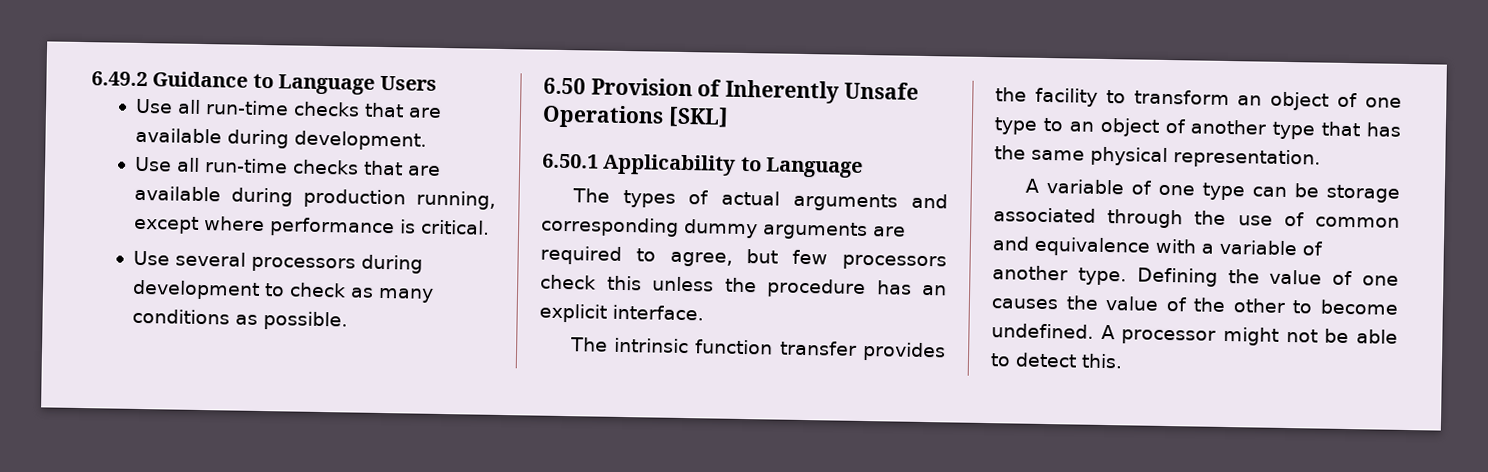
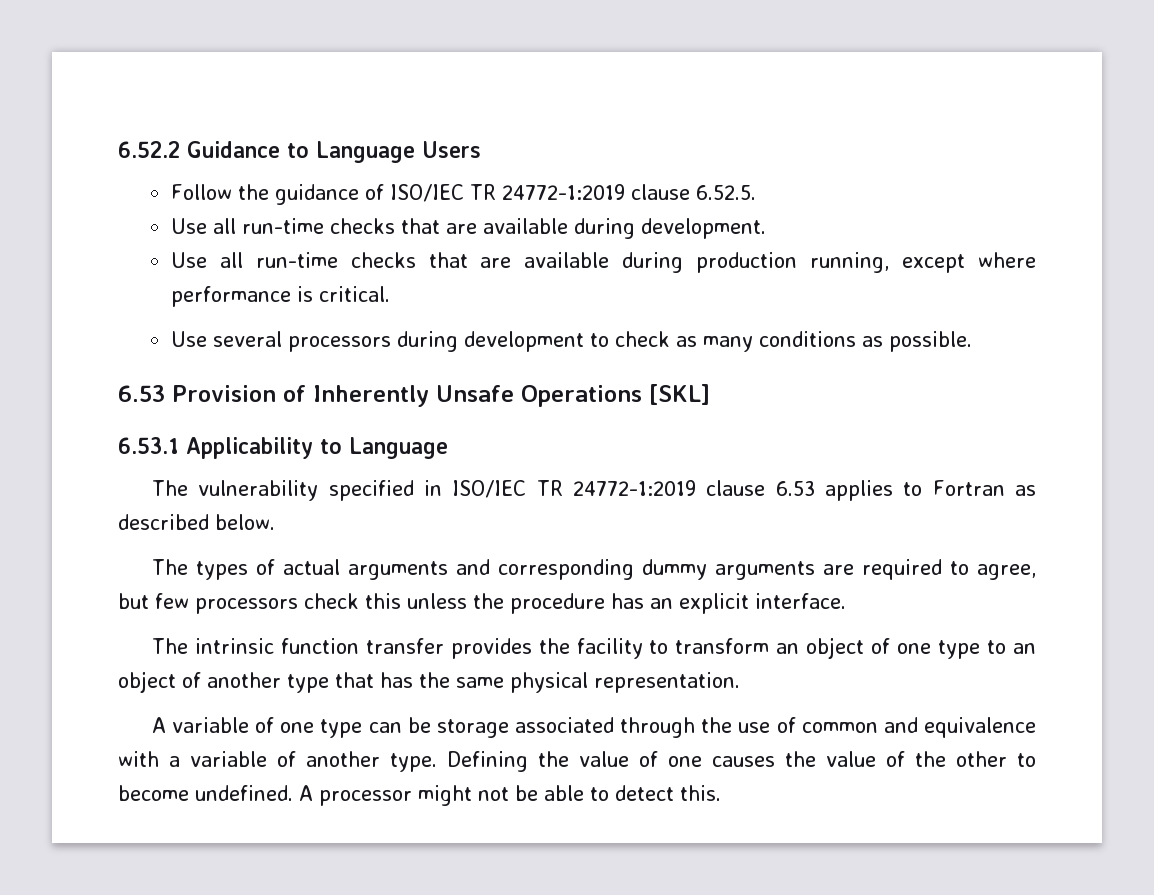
[91,71,148,87] 6.49.2 -> [118,141,180,158] 6.52.2
(437, 83) none -> [170,184,756,205] // Follow the guidance of ISO/IEC TR 24772-1:2019 clause 6.52.5.
[543,77,586,95] 6.50 -> [118,385,165,402] 6.53
[542,153,599,169] 6.50.1 -> [118,437,179,454] 6.53.1
(864, 167) none -> [151,480,1036,501] [118,514,275,530] // The vulnerability specified in ISO/IEC TR 24772-1:2019 clause 6.53 applies to Fortran as described below.

